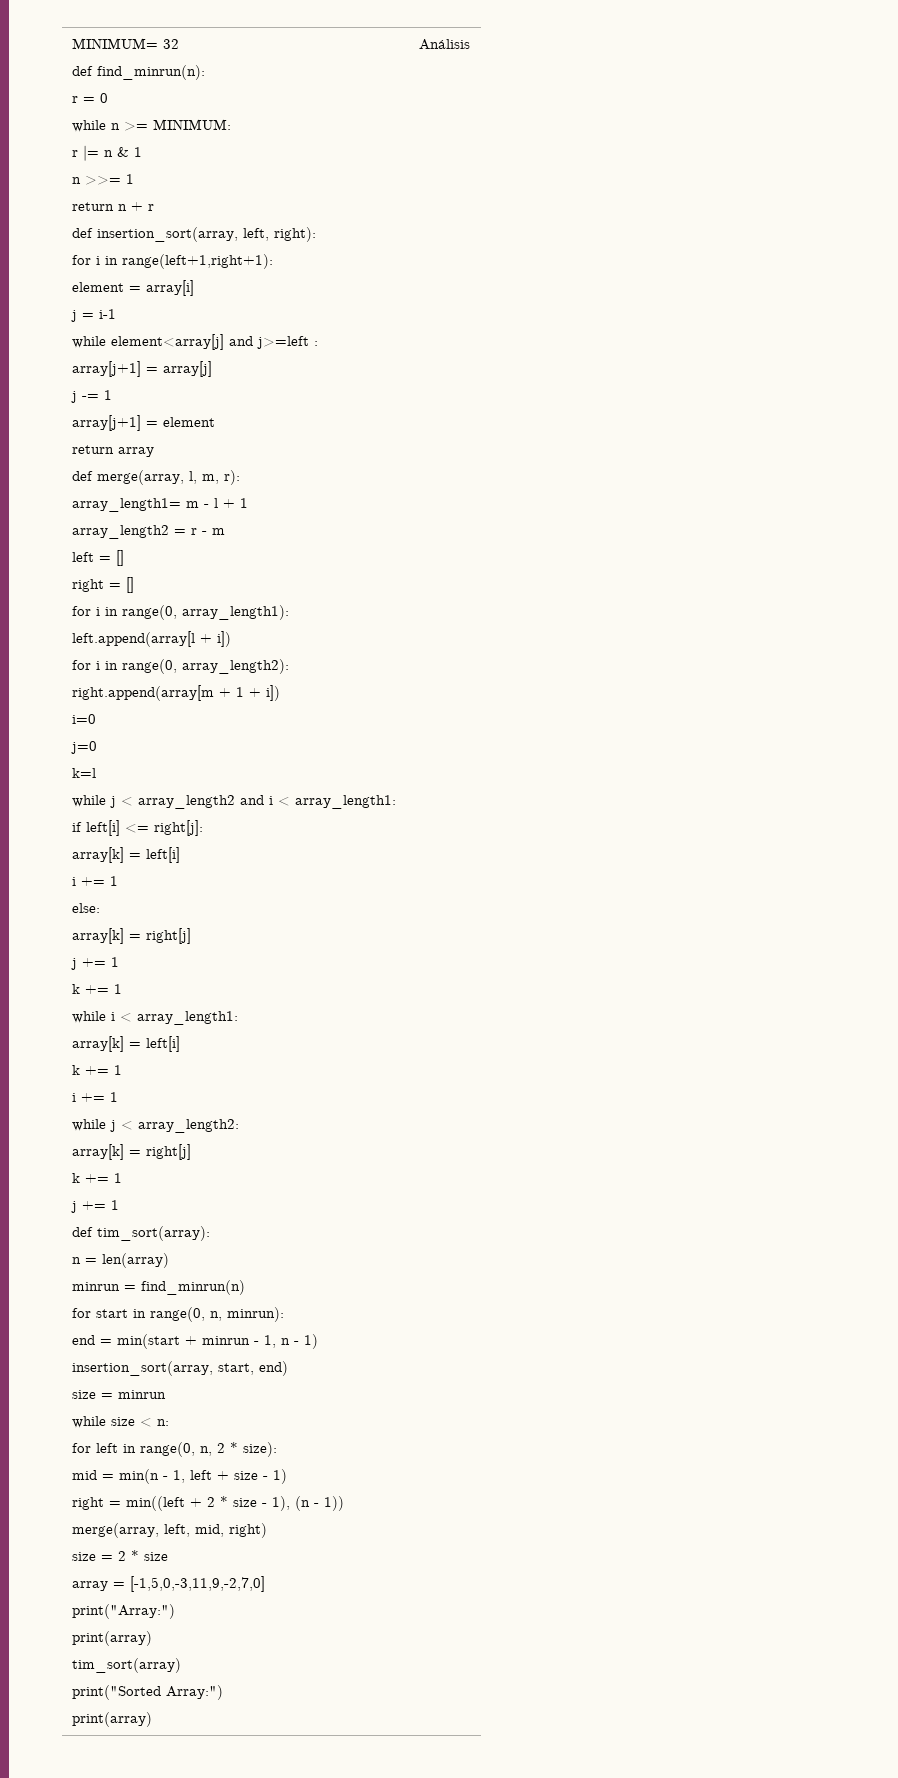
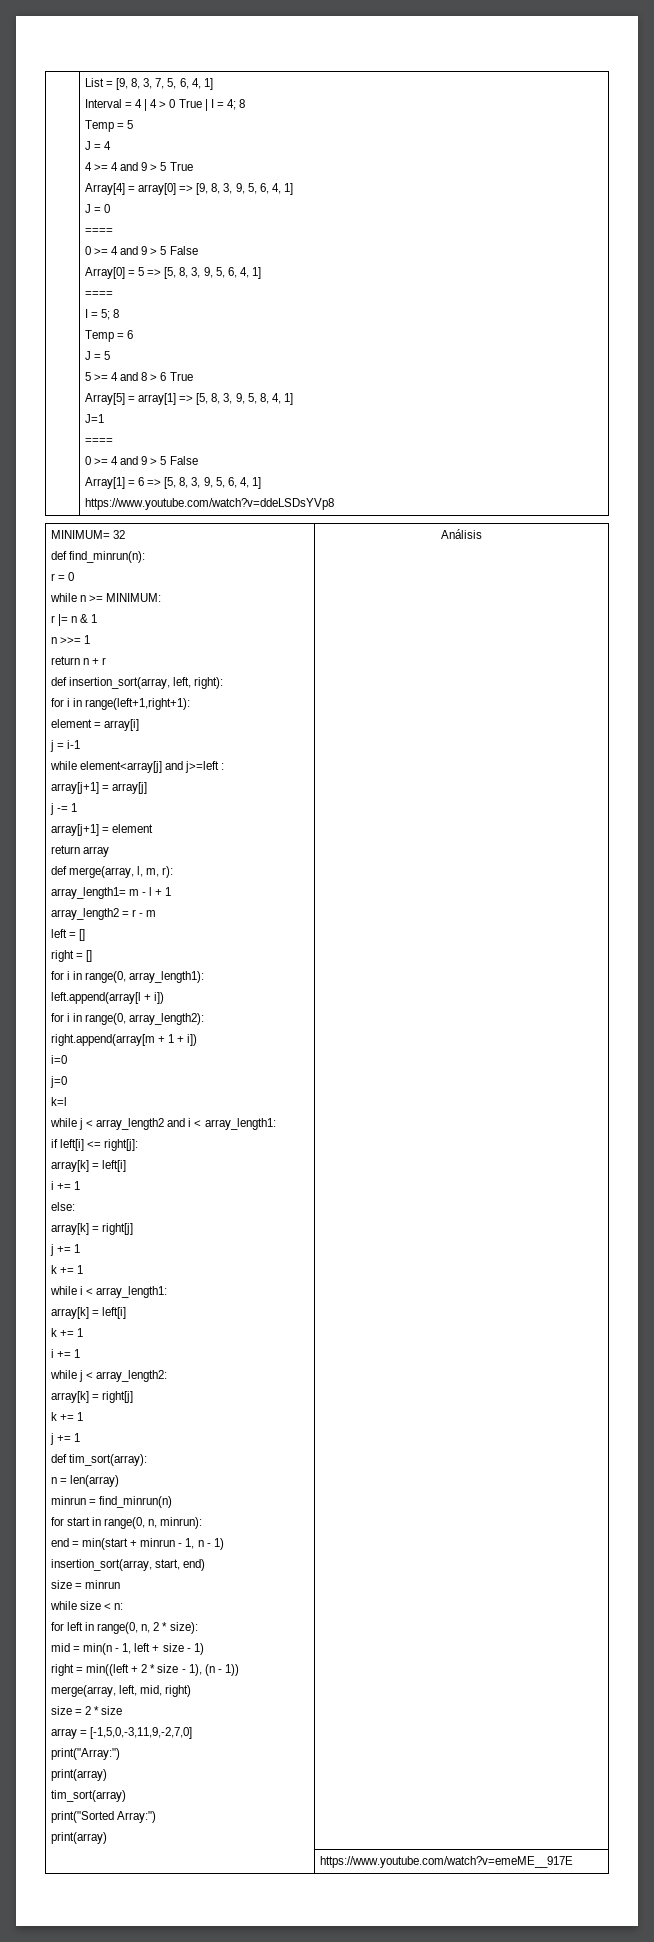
(71, 43) none -> [84,78,213,90] [84,99,246,111] [84,120,133,132] [84,141,111,150] [84,162,193,171] [84,183,293,195] [84,204,110,213] [84,228,113,234] [84,246,198,255] [84,267,261,279] [84,291,113,297] [84,309,120,320] [84,330,133,342] [84,351,110,360] [84,372,193,381] [84,393,293,405] [84,414,104,423] [84,438,113,444] [84,456,198,465] [84,477,261,489] [84,498,334,510] | List = [9, 8, 3, 7, 5, 6, 4, 1] // Interval = 4 | 4 > 0 True | I = 4; 8 // Temp = 5 // J = 4 // 4 >= 4 and 9 > 5 True // Array[4] = array[0] => [9, 8, 3, 9, 5, 6, 4, 1] // J = 0 // ==== // 0 >= 4 and 9 > 5 False // Array[0] = 5 => [5, 8, 3, 9, 5, 6, 4, 1] // ==== // I = 5; 8 // Temp = 6 // J = 5 // 5 >= 4 and 8 > 6 True // Array[5] = array[1] => [5, 8, 3, 9, 5, 8, 4, 1] // J=1 // ==== // 0 >= 4 and 9 > 5 False // Array[1] = 6 => [5, 8, 3, 9, 5, 6, 4, 1] // https://www.youtube.com/watch?v=ddeLSDsYVp8 //
(470, 44) none -> [319,1856,573,1868] // | https://www.youtube.com/watch?v=emeME__917E

